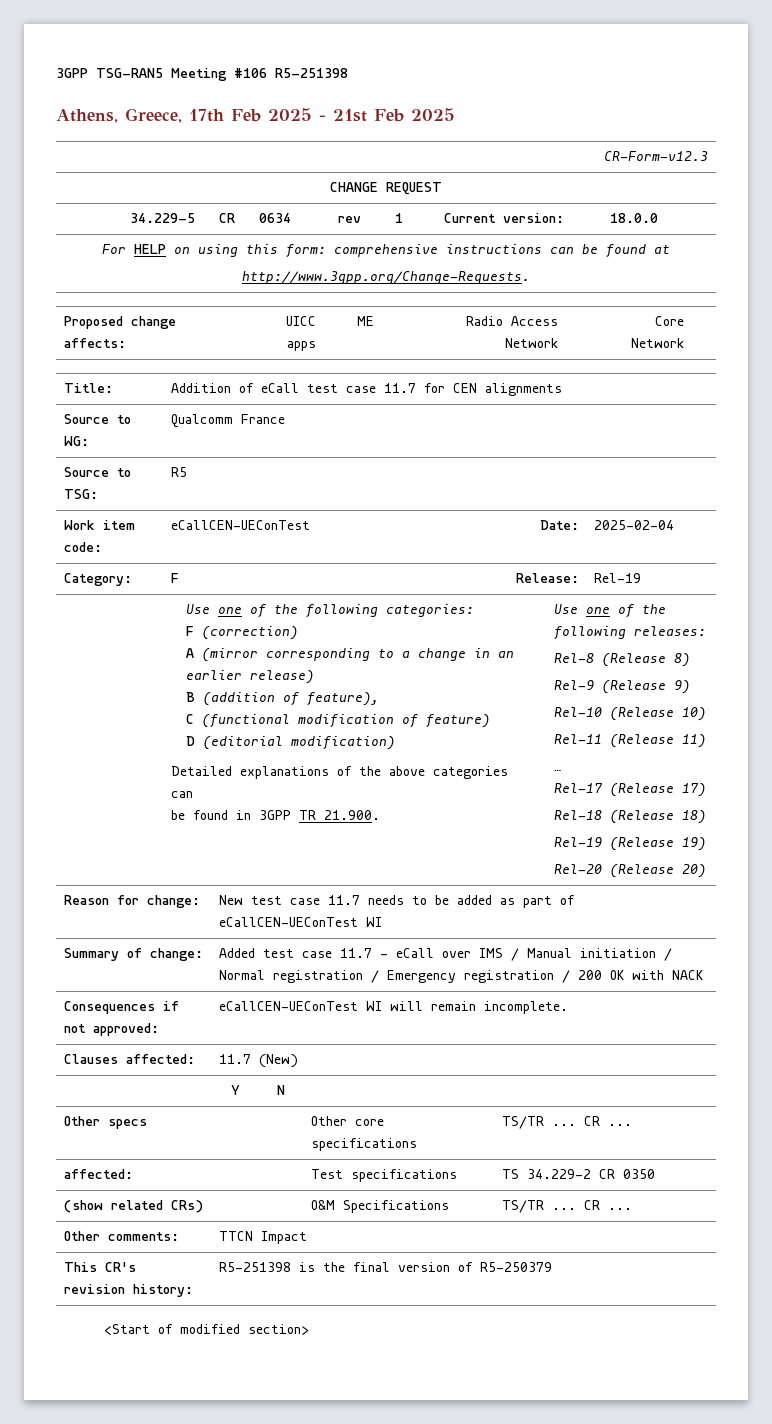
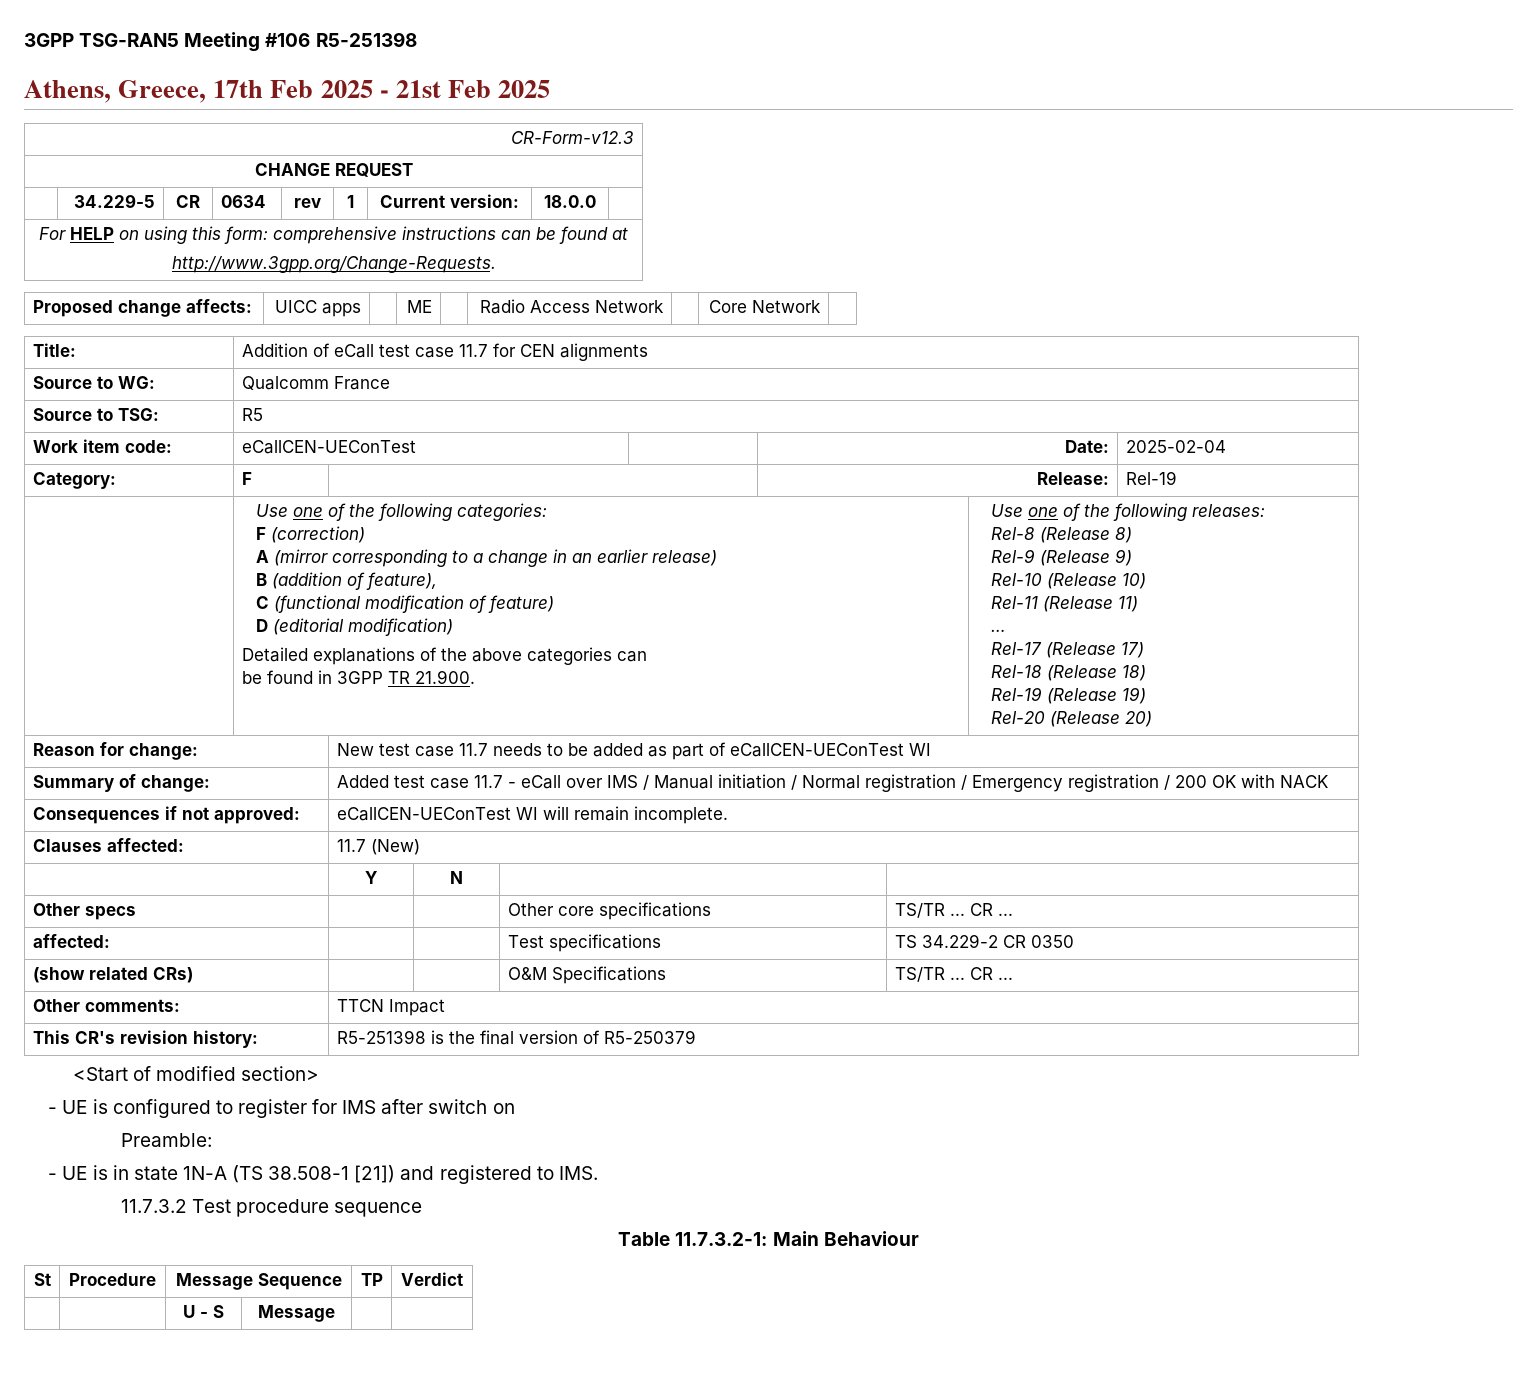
(309, 1329) none -> [48,1099,515,1118] [120,1133,212,1147] [48,1165,598,1184] [120,1199,423,1217] [618,1231,919,1246] [33,1273,51,1286] [69,1273,156,1286] [175,1273,342,1290] [360,1273,383,1286] [400,1272,463,1286] [183,1305,224,1318] [258,1305,335,1322] // - UE is configured to register for IMS after switch on // Preamble: // - UE is in state 1N-A (TS 38.508-1 [21]) and registered to IMS. // 11.7.3.2 Test procedure sequence // Table 11.7.3.2-1: Main Behaviour // St | Procedure | Message Sequence | TP | Verdict // | | U - S | Message | |

